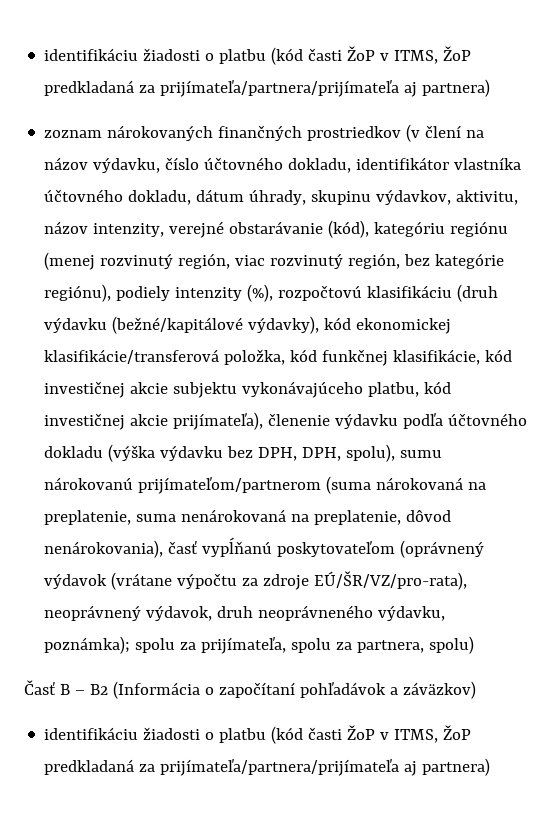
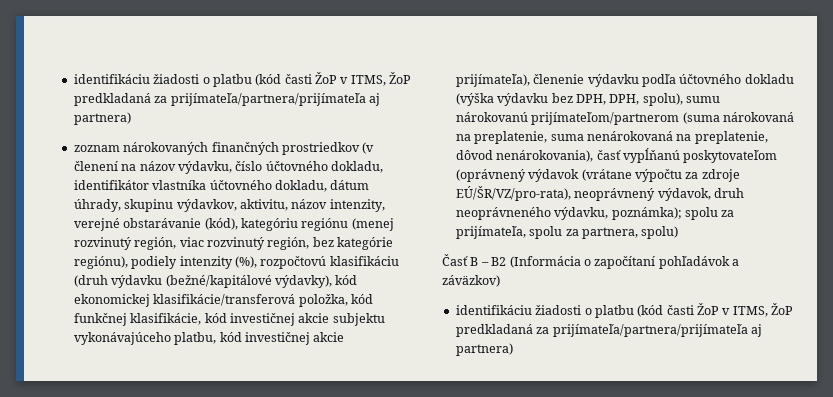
[425,125,462,138] člení -> [73,161,118,171] členení

